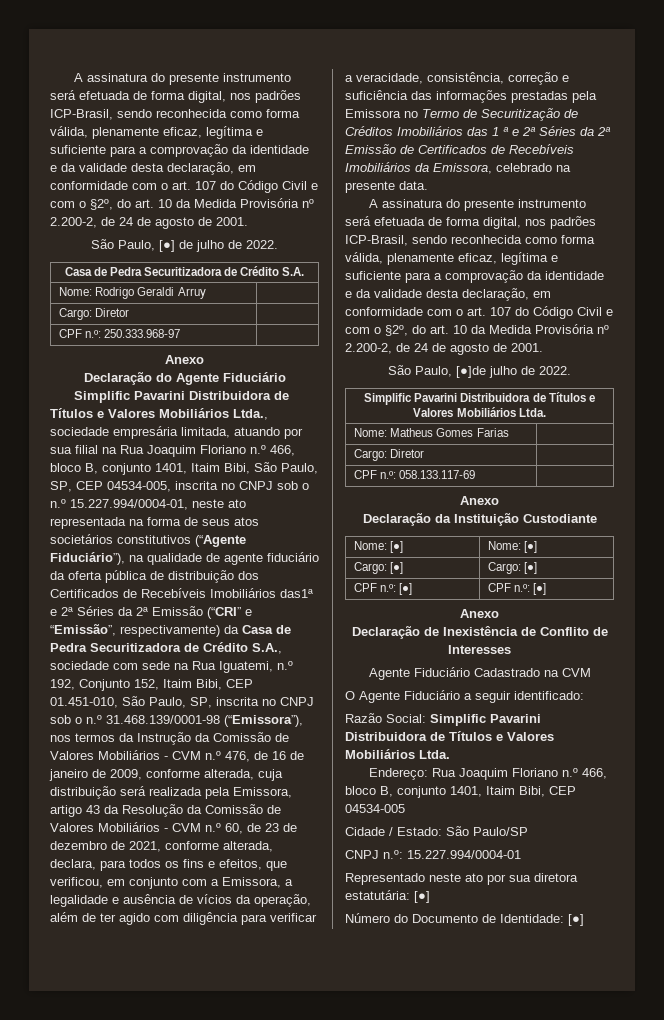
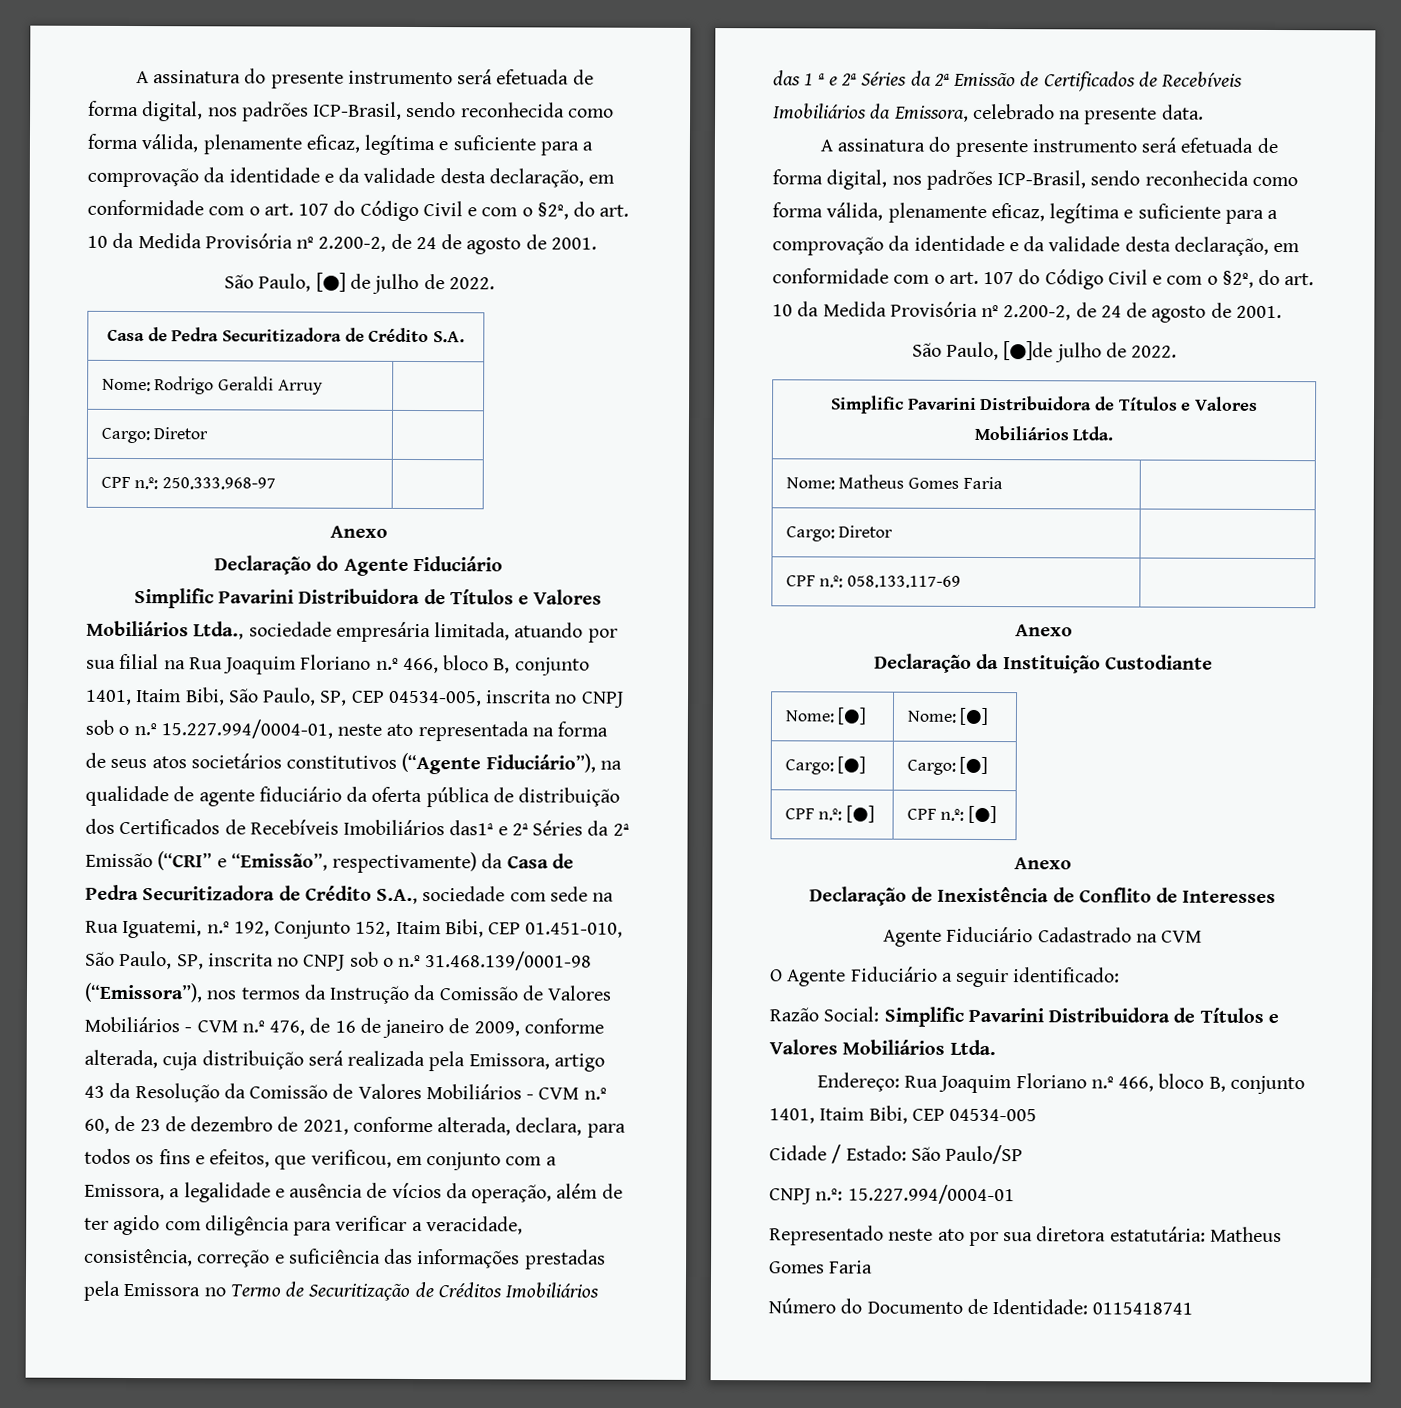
[476,428,509,437] Farias -> [962,476,1003,490] Faria
[414,891,430,903] [●] -> [1209,1226,1282,1243] [769,1260,874,1274] Matheus Gomes Faria
[568,914,584,926] [●] -> [1092,1302,1194,1315] 0115418741

